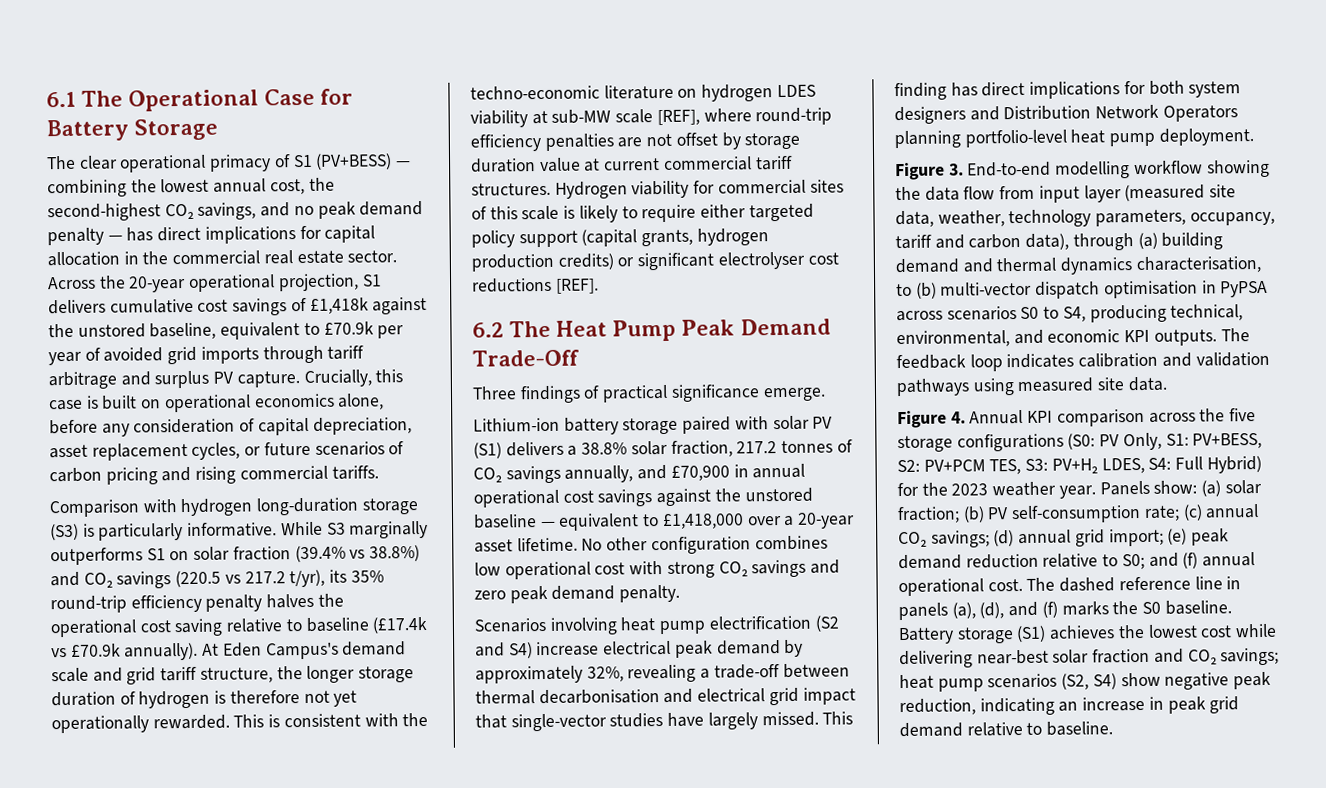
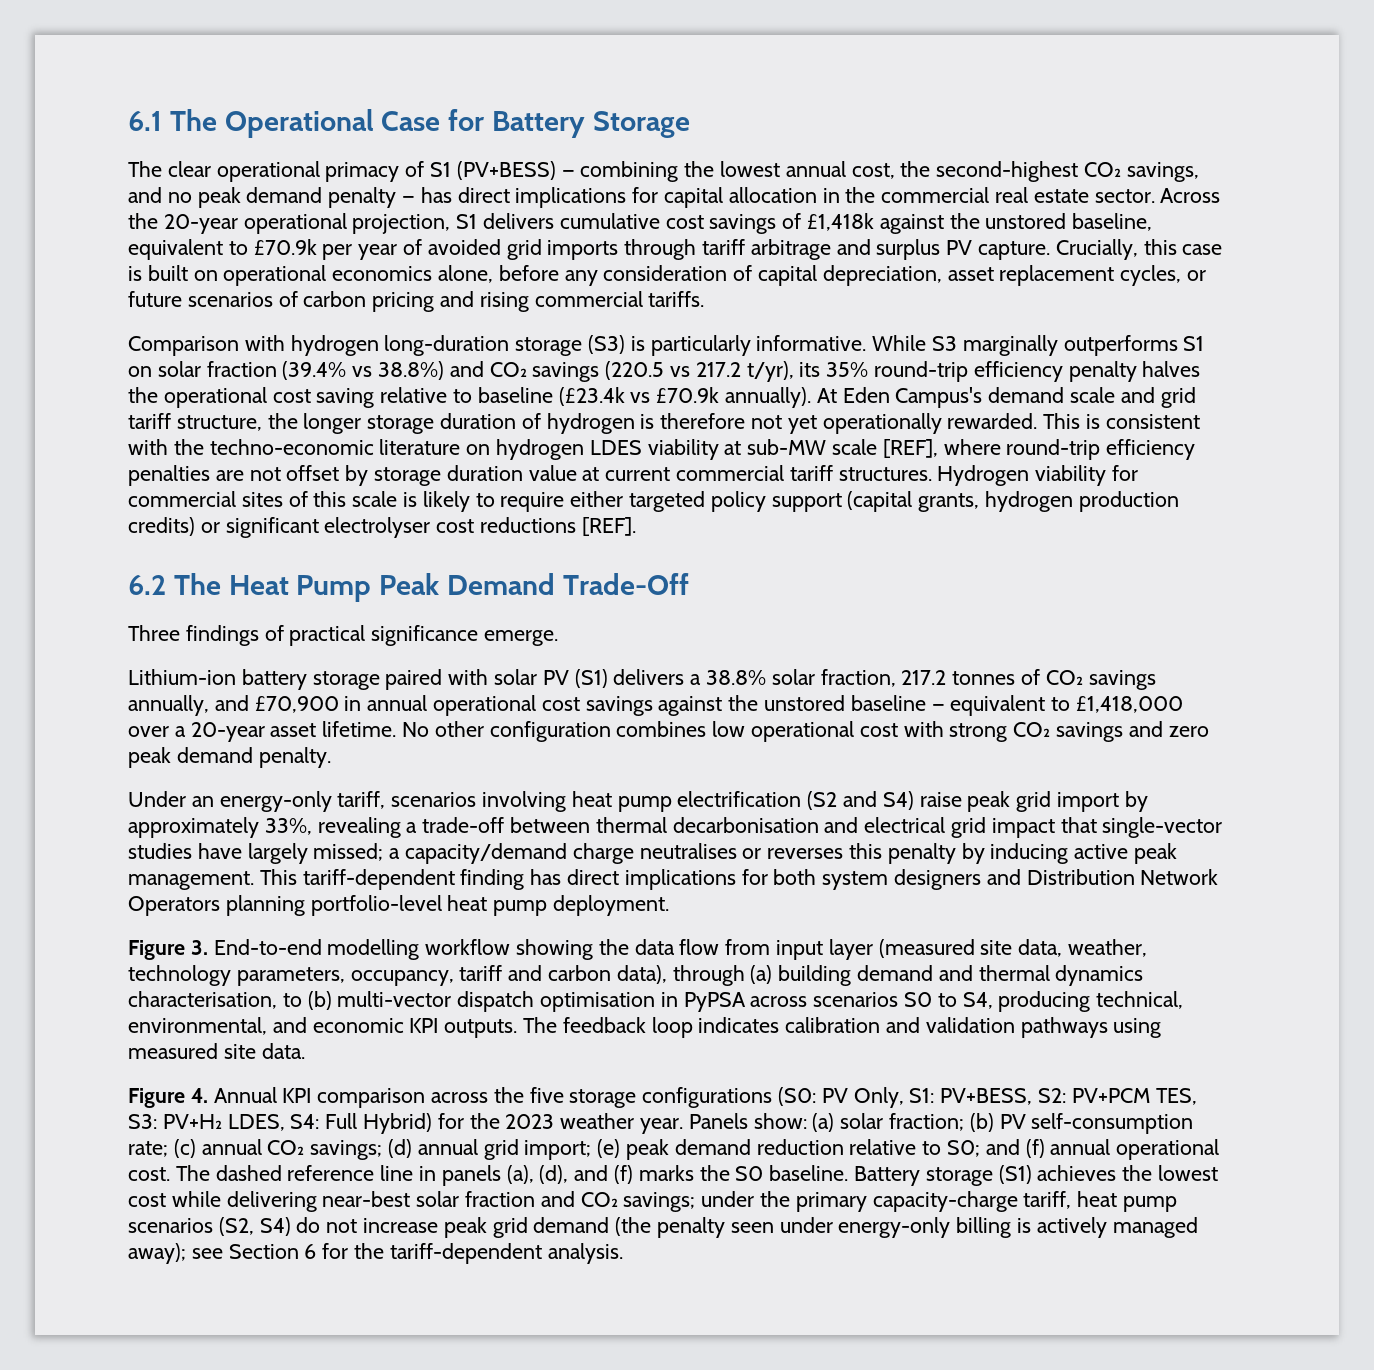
[372,616,428,634] (£17.4k -> [558,387,625,406] (£23.4k
[474,617,546,633] Scenarios -> [128,791,477,812] Under an energy-only tariff, scenarios
[536,640,781,658] increase electrical peak demand -> [919,791,1120,812] raise peak grid import
[586,666,624,682] 32%, -> [264,818,312,835] 33%,
[761,711,854,727] missed. This -> [313,843,1178,864] [128,869,455,890] missed; a capacity/demand charge neutralises or reverses this penalty by inducing active peak management. This tariff-dependent
(1280, 656) none -> [701,1191,1072,1212] under the primary capacity-charge tariff,
[1120,671,1272,690] [899,696,1240,716] [899,721,1114,738] show negative peak reduction, indicating an increase in peak grid demand relative to baseline. -> [296,1217,1198,1238] [128,1243,623,1264] do not increase peak grid demand (the penalty seen under energy-only billing is actively managed away); see Section 6 for the tariff-dependent analysis.

